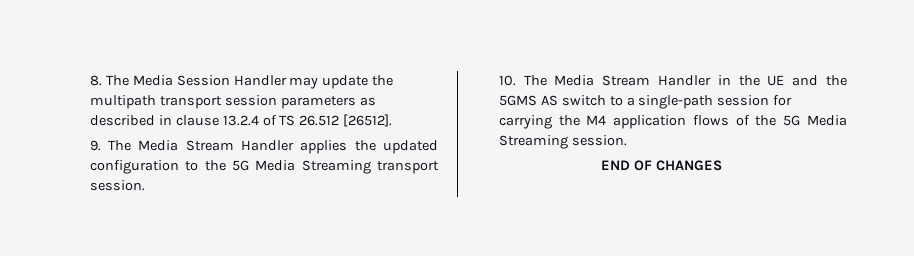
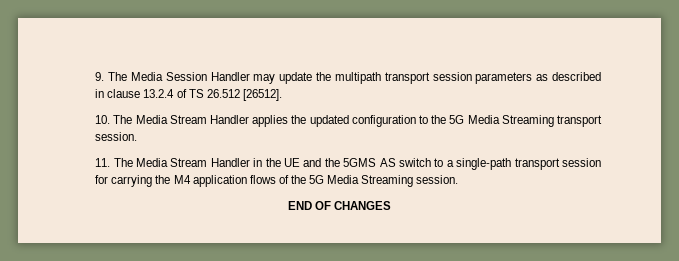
[89,75,102,86] 8. -> [95,72,105,81] 9.
[89,140,101,151] 9. -> [95,115,111,124] 10.
[498,75,516,86] 10. -> [95,158,111,167] 11.
(714, 102) none -> [514,158,560,170] transport

